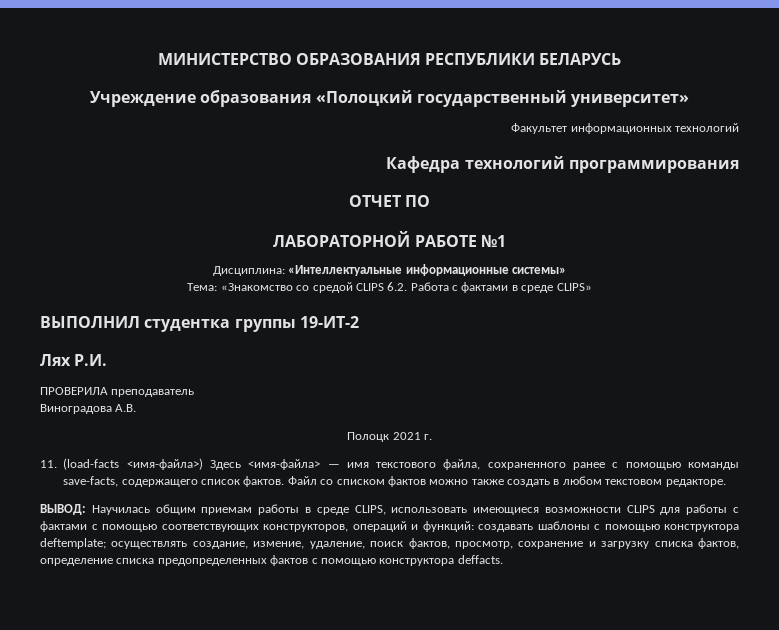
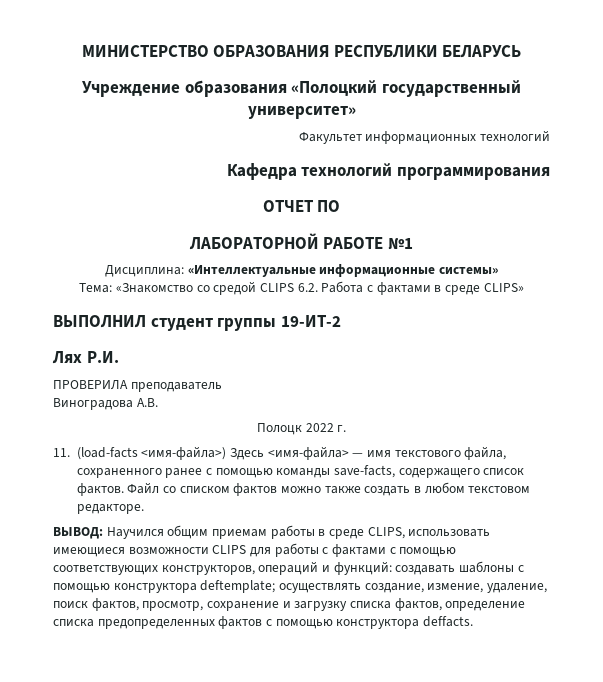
[144,319,231,332] студентка -> [150,318,213,331] студент
[392,432,421,440] 2021 -> [305,423,334,432] 2022
[91,505,150,515] Научилась -> [106,527,164,539] Научился

